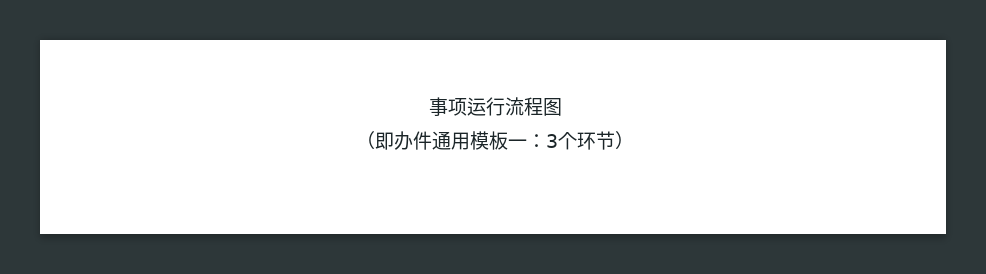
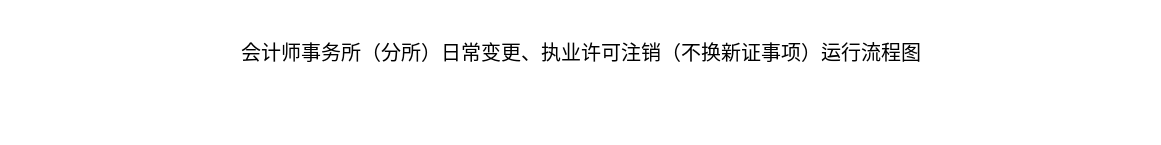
[428,97,562,116] [356,131,634,150] 事项运行流程图 // （即办件通用模板一：3个环节） -> [240,42,921,62] 会计师事务所（分所）日常变更、执业许可注销（不换新证事项）运行流程图

